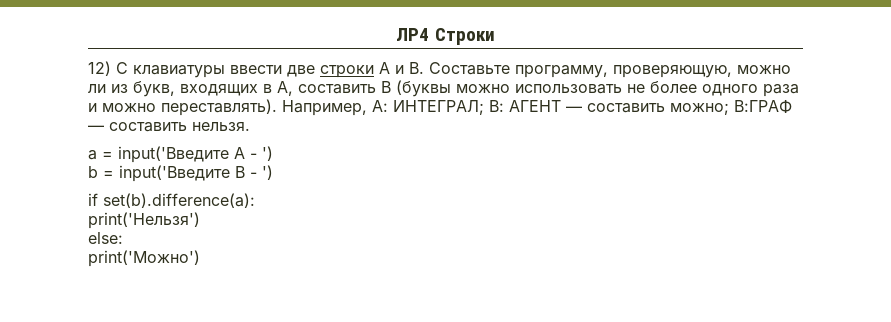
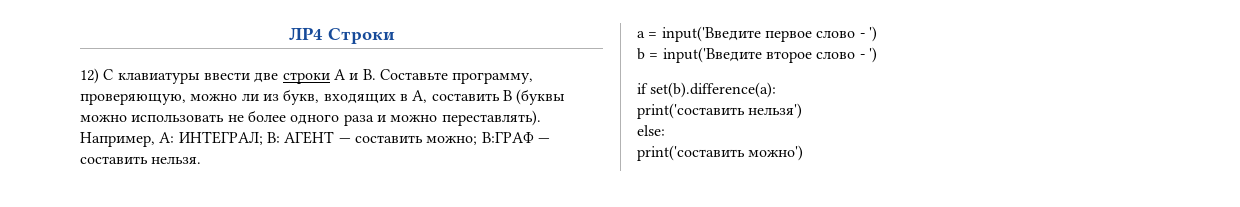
[234,147,245,159] A -> [764,30,856,42] первое слово
[235,166,245,178] B -> [765,51,856,63] второе слово
[88,212,200,229] print('Нельзя') -> [637,103,803,119] print('составить нельзя')
[88,250,200,267] print('Можно') -> [637,145,804,161] print('составить можно')

